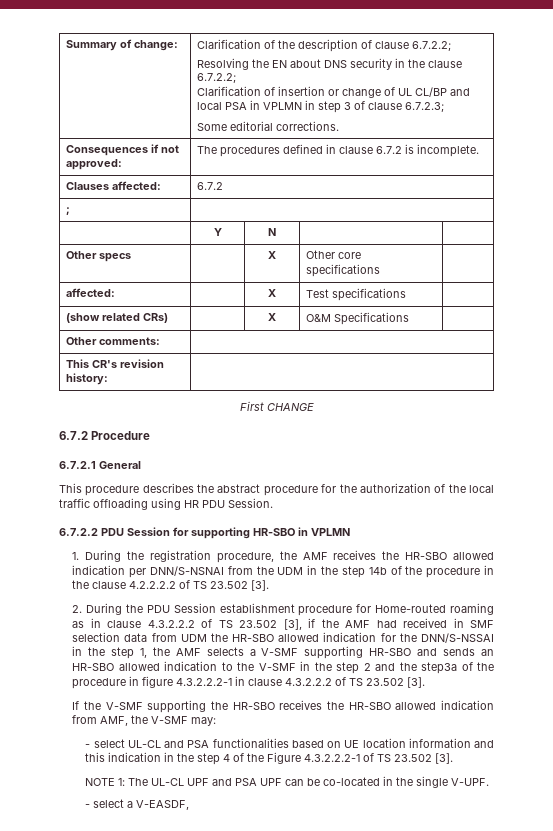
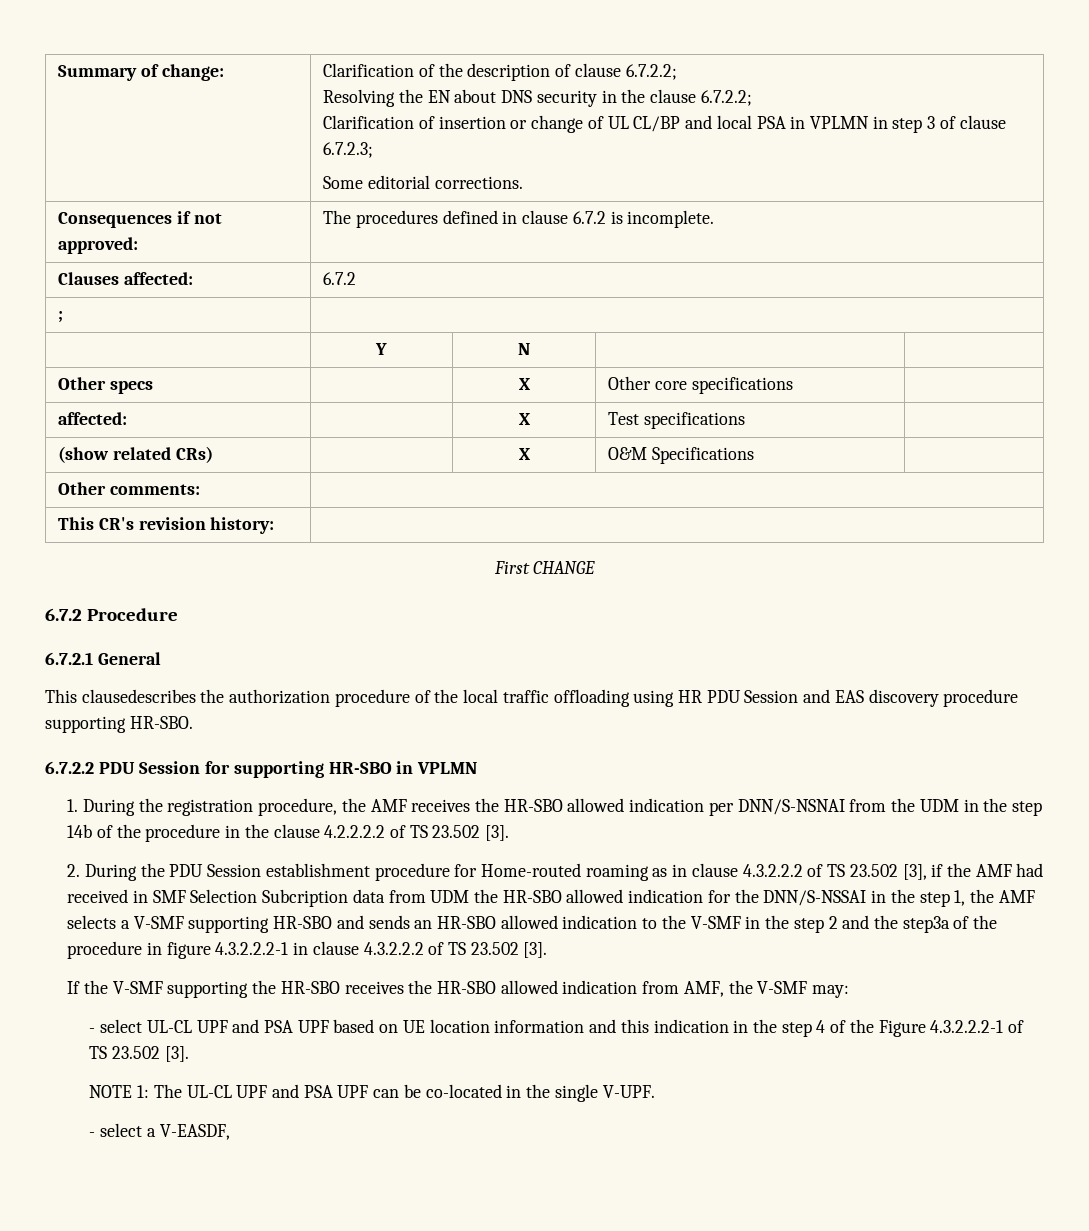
[85,483,337,496] procedure describes the abstract procedure for -> [81,689,196,703] clausedescribes
(431, 488) none -> [334,689,410,707] procedure
[228,498,273,508] Session. -> [744,689,1019,707] [45,716,193,733] Session and EAS discovery procedure supporting HR-SBO.
[72,632,121,642] selection -> [190,889,349,907] Selection Subcription
[164,738,289,748] and PSA functionalities -> [196,1019,329,1033] UPF and PSA UPF

